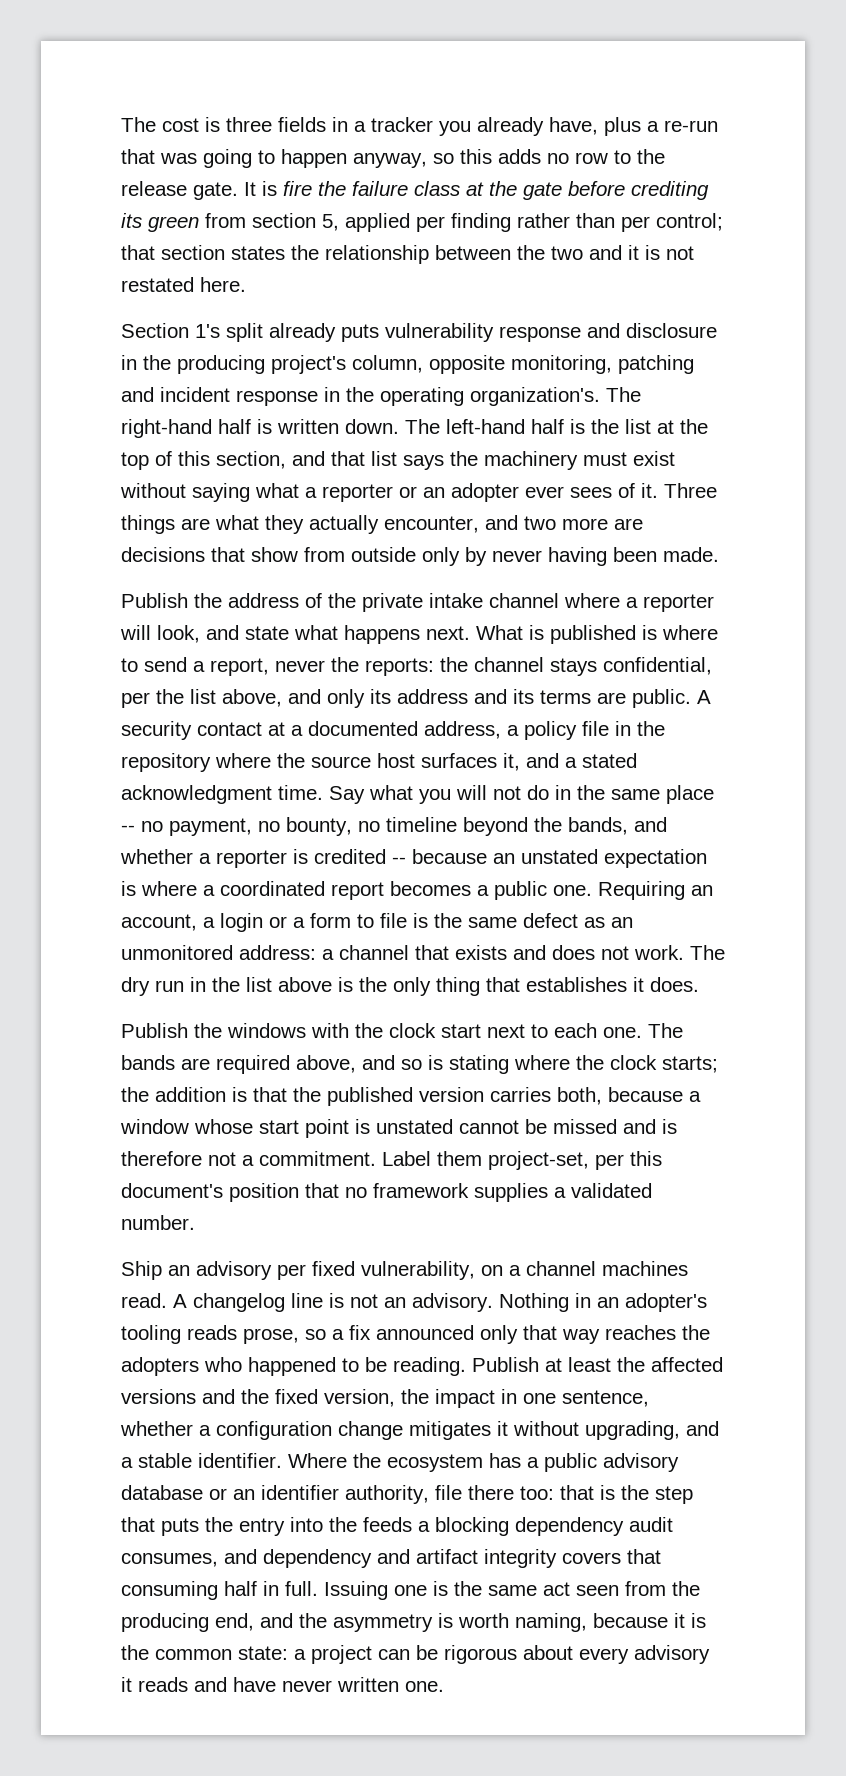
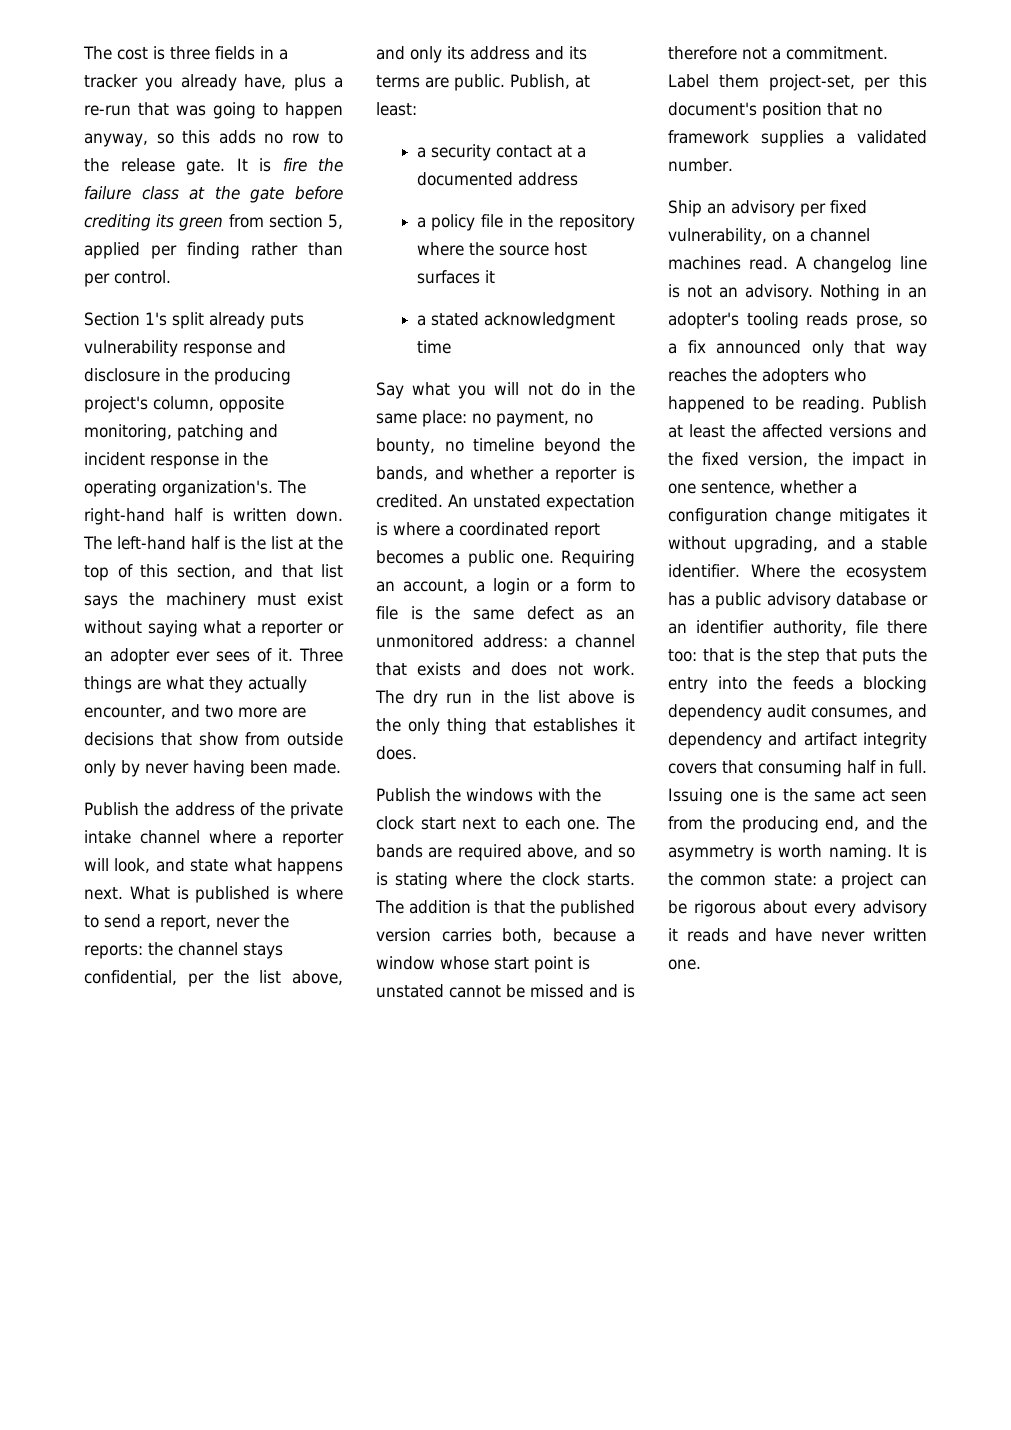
[656,213,723,231] [121,245,694,264] [121,277,246,292] control; that section states the relationship between the two and it is not restated here. -> [114,270,171,284] control.
[697,690,711,704] A -> [510,74,590,89] [376,102,417,116] [416,147,426,158] Publish, at least: // a
[424,721,501,739] address, -> [517,172,578,186] address //
[503,753,559,771] it, and -> [484,270,495,283] it //
[278,785,323,800] time. -> [416,340,451,354] time //
[666,785,714,804] [121,825,135,832] place -- -> [422,410,467,427] place:
[314,849,515,864] credited -- because an -> [376,494,468,508] credited. An
[662,1056,718,1073] [121,1087,149,1102] starts; the -> [587,873,635,886] [375,900,404,914] starts. The
[515,1613,685,1632] naming, because it -> [828,844,909,861] naming. It

